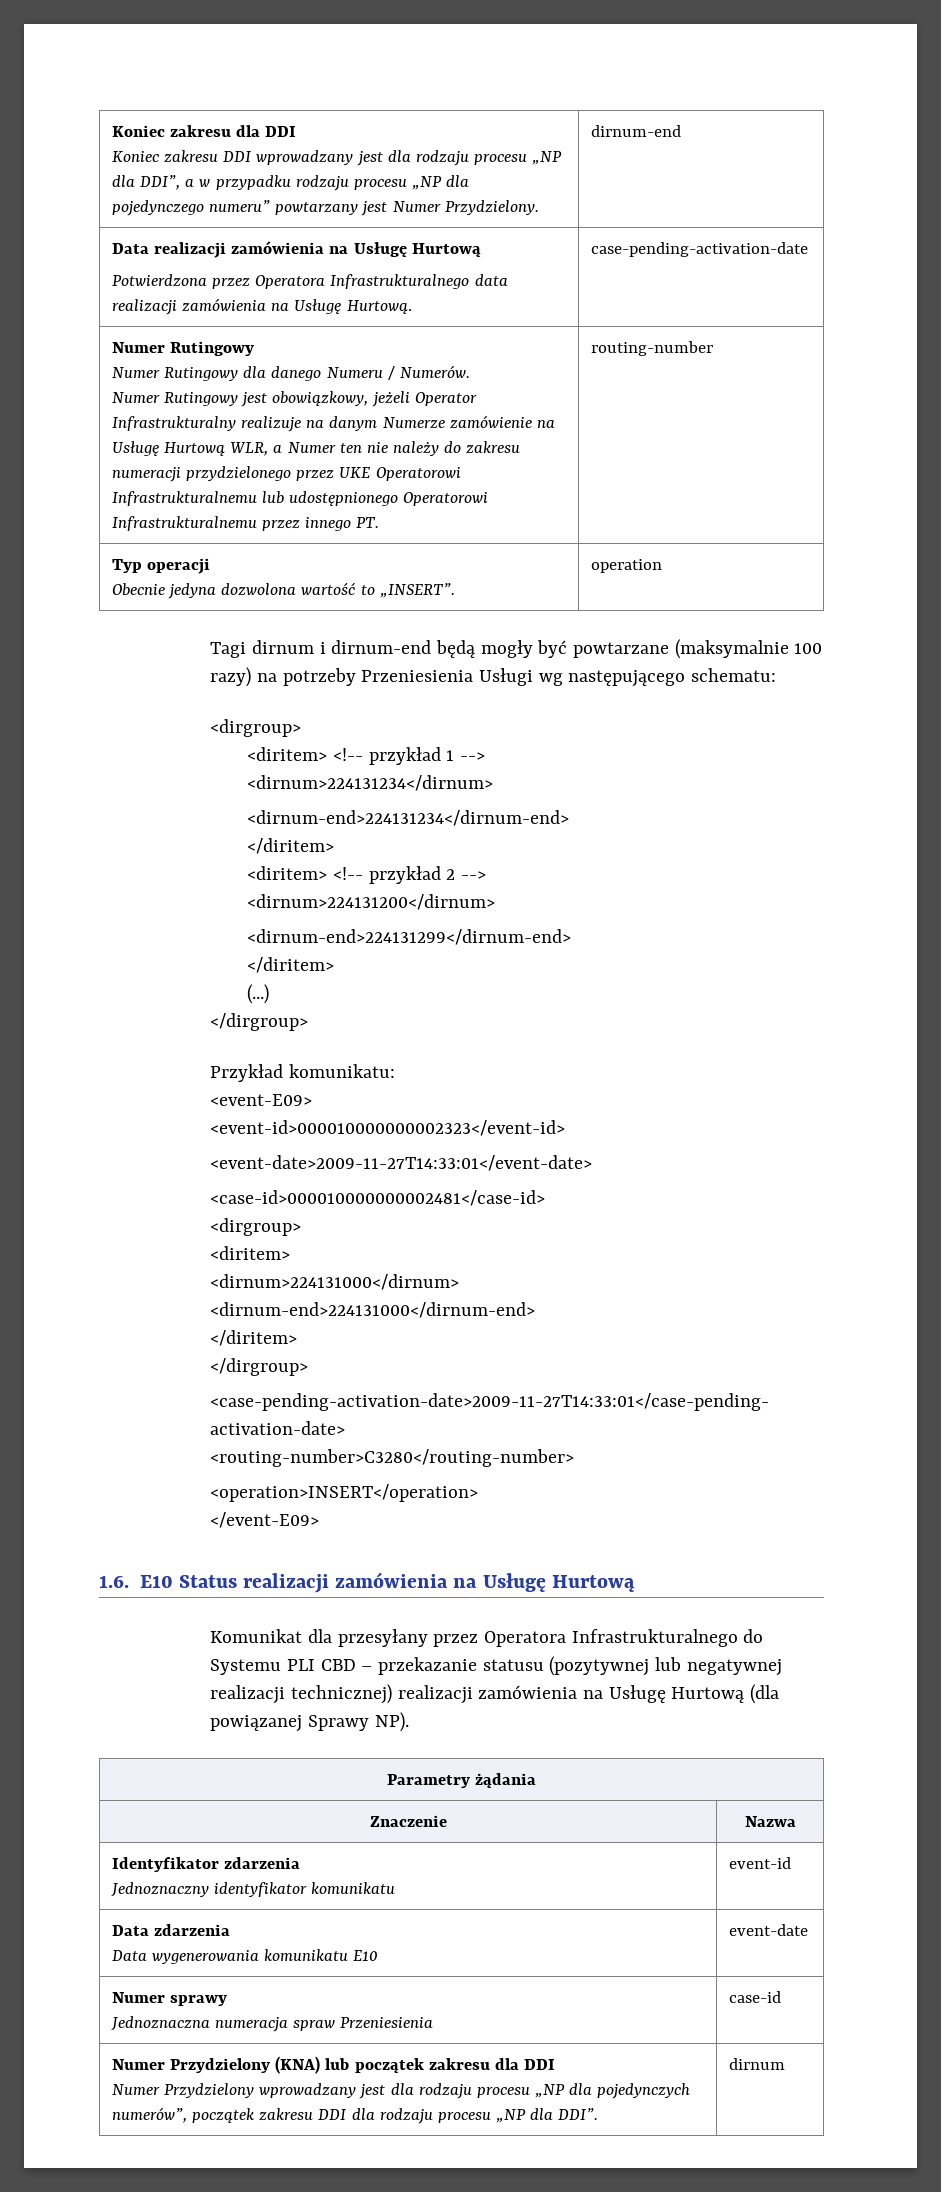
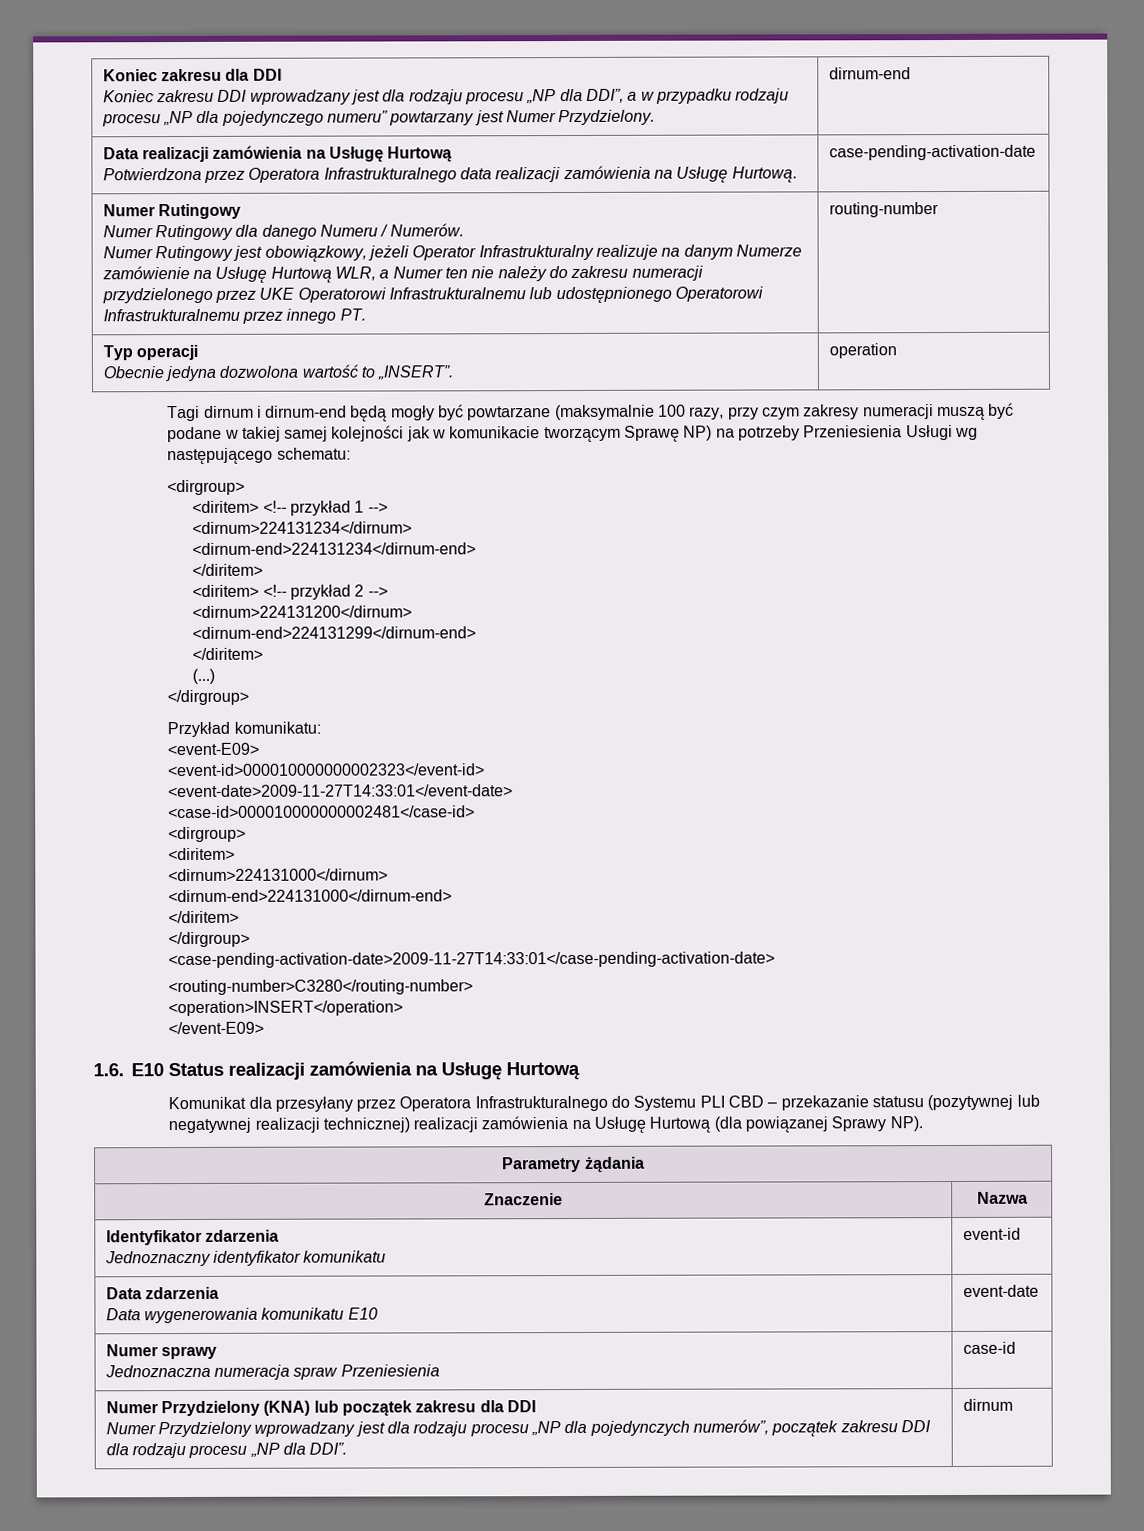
[210,667,252,687] razy) -> [689,402,1015,421] [167,425,713,443] razy, przy czym zakresy numeracji muszą być podane w takiej samej kolejności jak w komunikacie tworzącym Sprawę NP)

